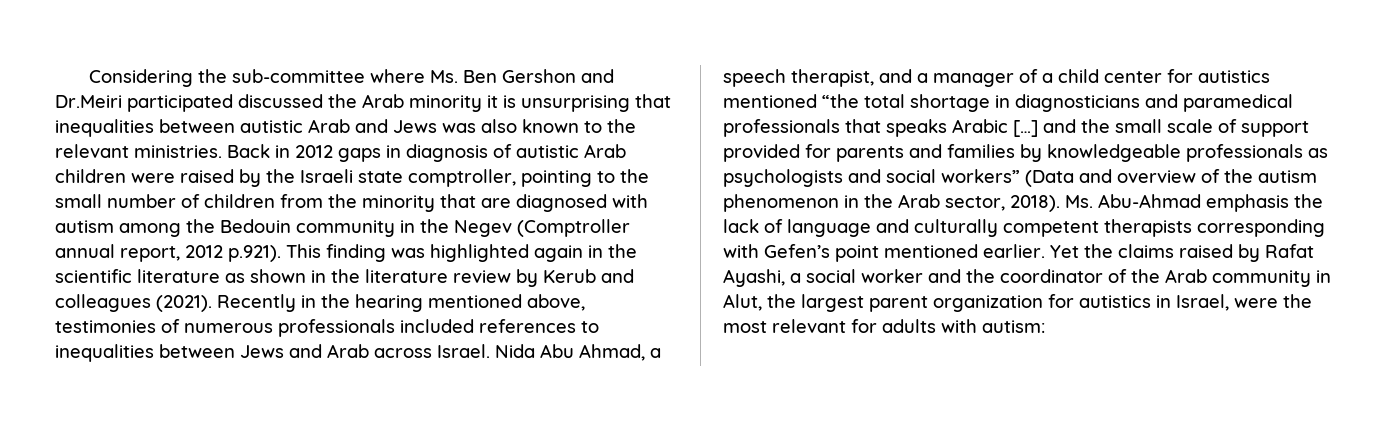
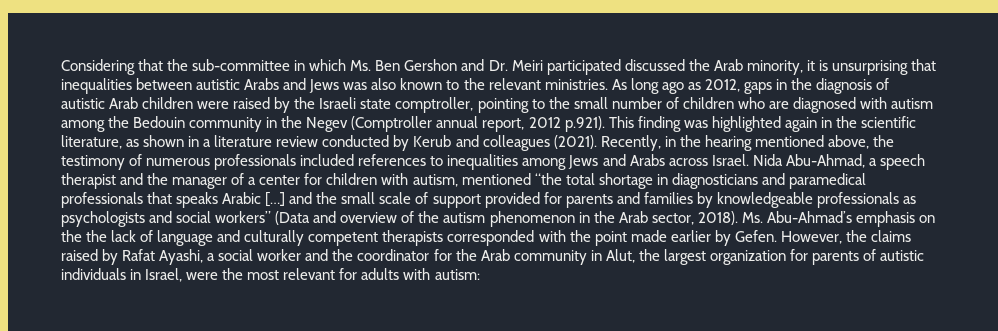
(193, 78) none -> [138,59,164,71] that
[369,69,425,83] where -> [294,59,347,71] in which
[55,95,122,108] Dr.Meiri -> [488,60,543,71] Dr. Meiri
[409,95,482,112] minority -> [746,60,803,75] minority,
[308,119,350,133] Arab -> [244,78,280,90] Arabs
[227,144,333,158] Back in 2012 -> [611,78,740,94] As long ago as 2012,
(401, 151) none -> [790,78,812,90] the
[280,194,476,212] from the minority that -> [737,97,765,109] who
[137,269,220,283] literature -> [61,135,122,149] literature,
[331,269,360,283] the -> [203,139,212,147] a
(511, 276) none -> [322,135,390,147] conducted
[217,294,296,312] Recently -> [600,135,661,151] Recently,
[55,320,156,333] testimonies -> [872,135,894,147] [61,155,125,170] the testimony
[159,344,235,358] between -> [522,158,567,170] among
[327,344,369,358] Arab -> [629,154,665,166] Arabs
[540,344,661,361] [723,69,928,87] Abu Ahmad, a speech therapist, and a -> [785,154,925,170] [61,173,169,189] Abu-Ahmad, a speech therapist and the
[1058,69,1099,83] child -> (257, 181) none
[1198,70,1270,83] autistics -> [326,173,458,187] children with autism,
[1098,194,1289,212] Abu-Ahmad emphasis -> [766,211,935,227] [61,230,82,242] Abu-Ahmad’s emphasis on the
[1197,219,1325,237] [723,244,1079,262] corresponding with Gefen’s point mentioned earlier. Yet -> [447,230,842,246] corresponded with the point made earlier by Gefen. However,
[1108,269,1127,283] of -> [433,249,452,261] for
[869,296,928,312] parent -> (706, 257) none
[1079,295,1151,308] autistics -> [811,249,925,265] [61,268,126,280] parents of autistic individuals

